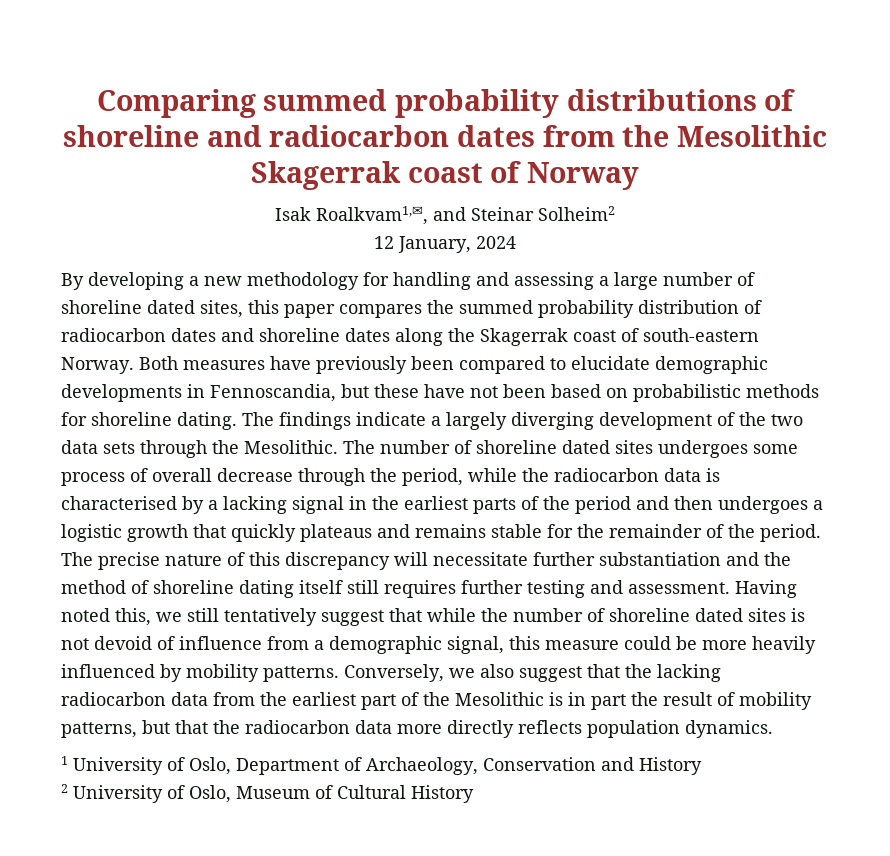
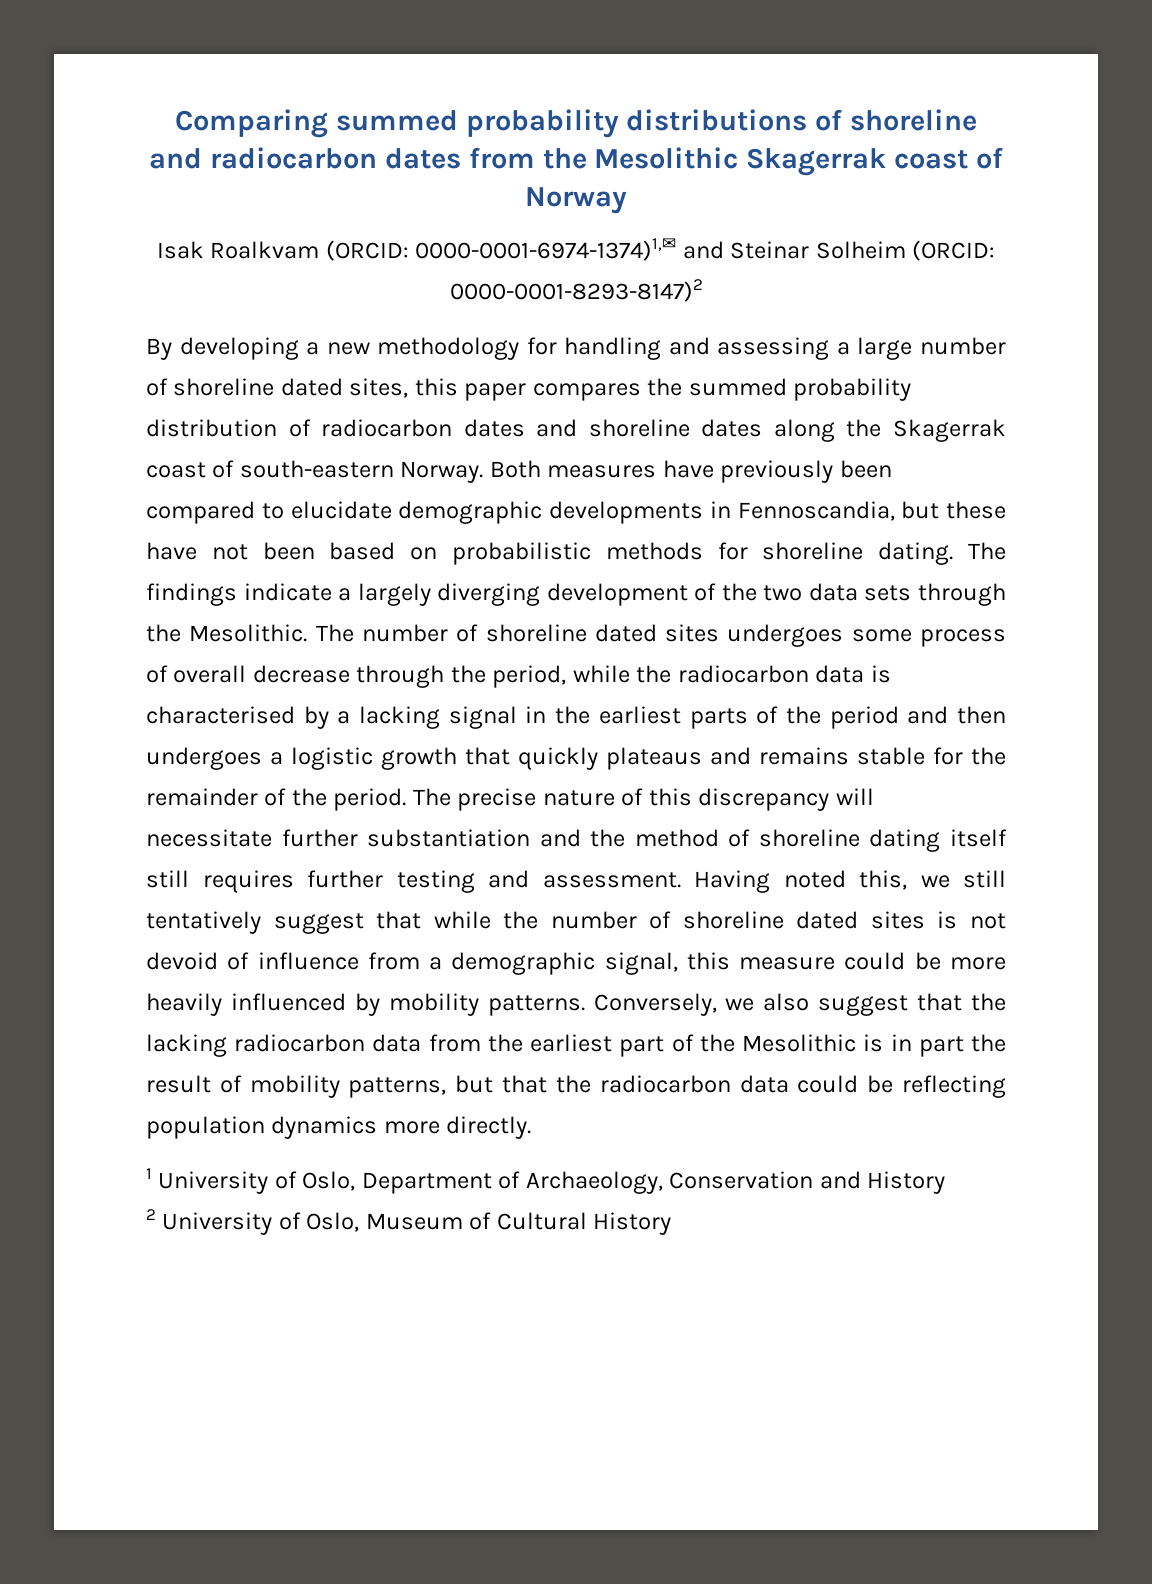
[316,206,615,225] [374,236,516,253] Roalkvam1,✉, and Steinar Solheim2 // 12 January, 2024 -> [210,238,996,261] [449,279,703,302] Roalkvam (ORCID: 0000-0001-6974-1374)1,✉ and Steinar Solheim (ORCID: 0000-0001-8293-8147)2
[397,720,773,738] more directly reflects population dynamics. -> [797,1075,1007,1098] [146,1116,532,1139] could be reflecting population dynamics more directly.

